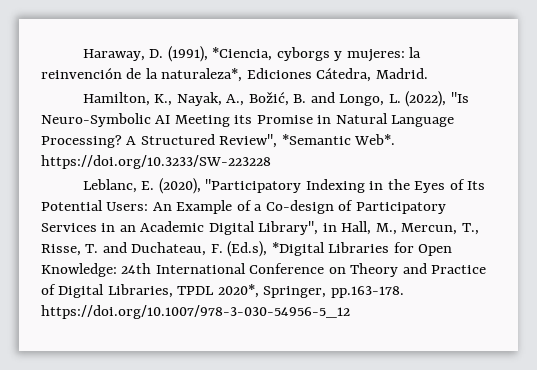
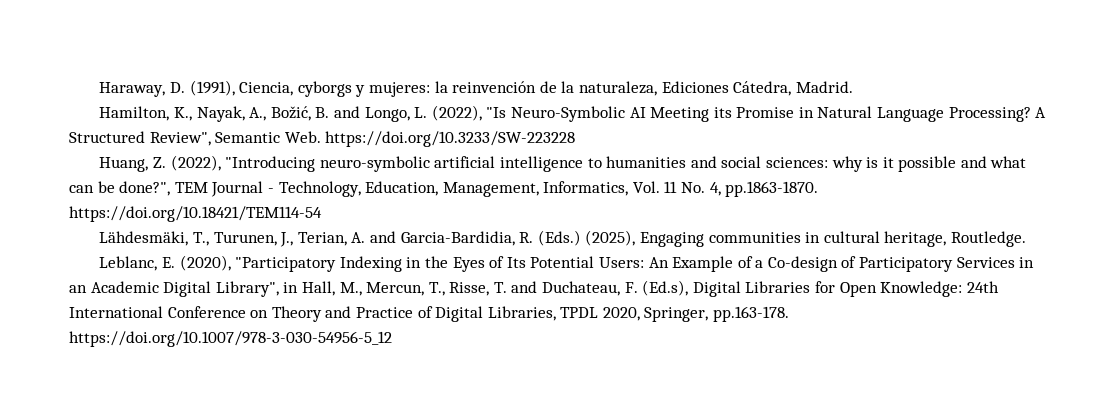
[212,47,273,61] *Ciencia, -> [239,82,294,96] Ciencia,
[161,68,243,82] naturaleza*, -> [578,81,657,96] naturaleza,
[281,134,396,145] *Semantic Web*. -> [215,131,321,143] Semantic Web.
(271, 162) none -> [99,155,1027,172] [69,181,819,197] [69,206,322,222] [99,230,1026,247] // Huang, Z. (2022), "Introducing neuro-symbolic artificial intelligence to humanities and social sciences: why is it possible and what can be done?", TEM Journal - Technology, Education, Management, Informatics, Vol. 11 No. 4, pp.1863-1870. https://doi.org/10.18421/TEM114-54 // Lähdesmäki, T., Turunen, J., Terian, A. and Garcia-Bardidia, R. (Eds.) (2025), Engaging communities in cultural heritage, Routledge.
[271,242,325,256] *Digital -> [692,281,741,297] Digital
[217,284,259,298] 2020*, -> [602,307,640,321] 2020,

